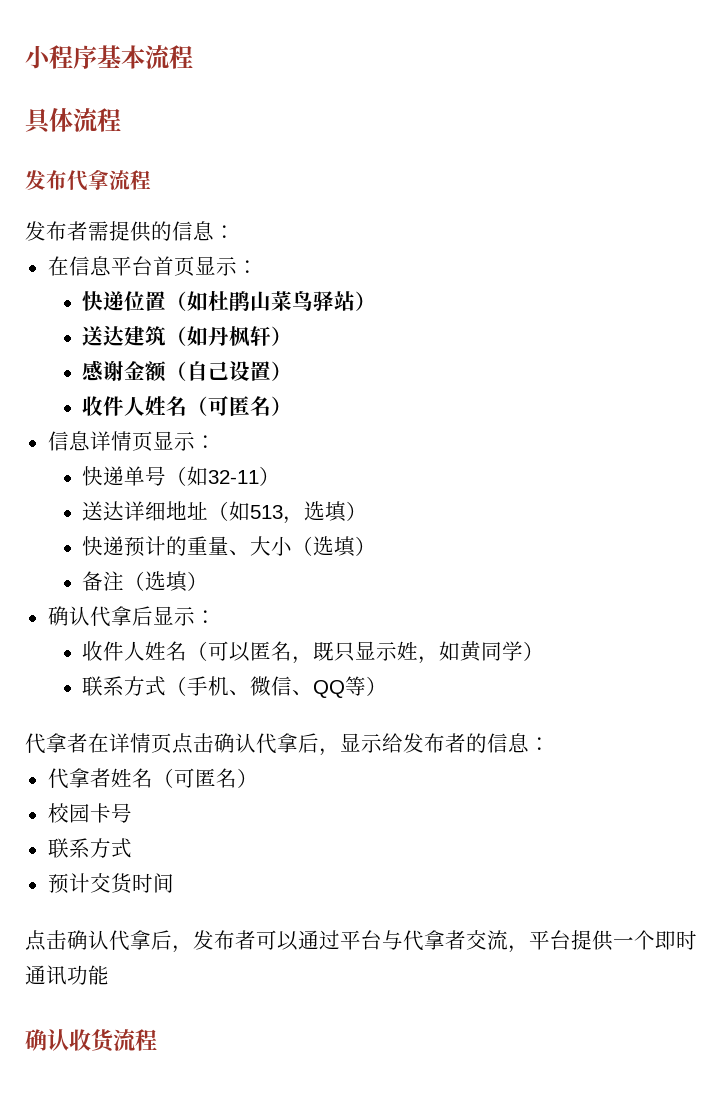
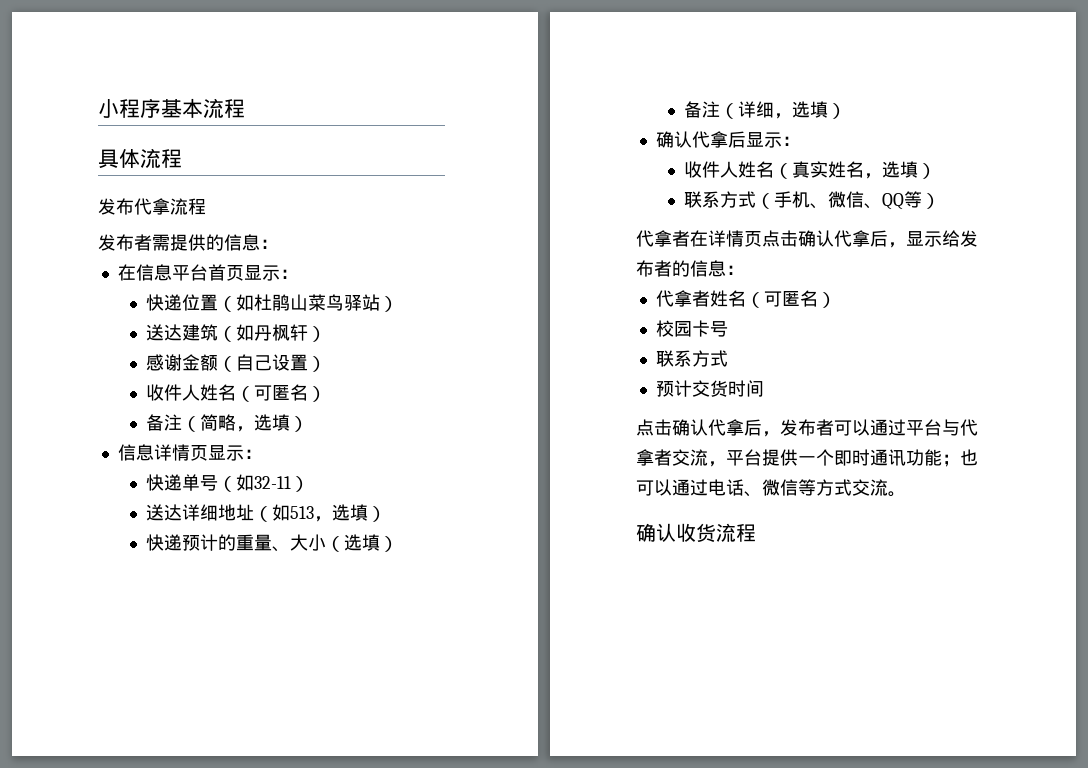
(293, 406) none -> [145,414,308,432] // 备注（简略，选填）
(146, 581) none -> [737,101,792,119] 详细，
[208,641,524,664] 可以匿名，既只显示姓，如黄同学 -> [791,161,918,179] 真实姓名，选填
(109, 975) none -> [942,449,978,467] [636,479,906,497] ；也可以通过电话、微信等方式交流。

